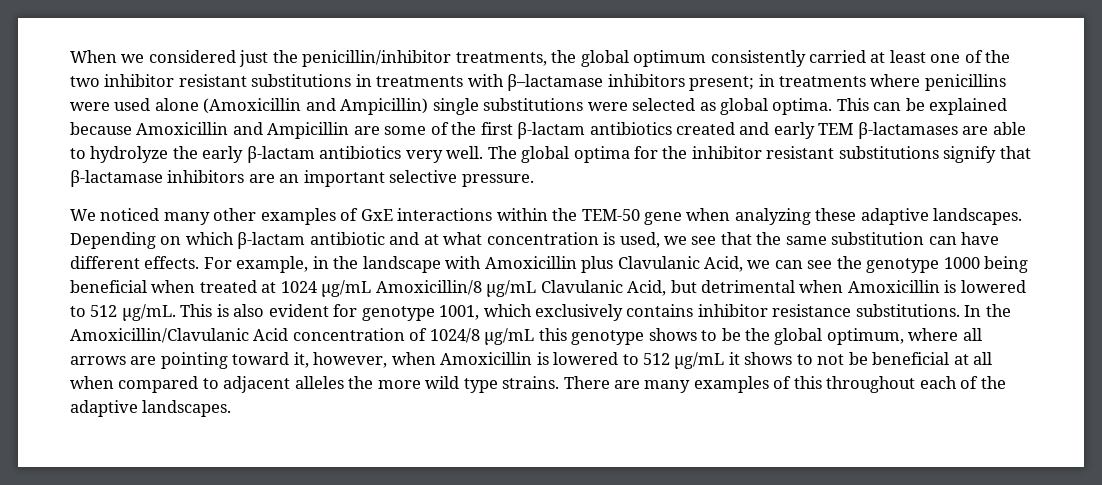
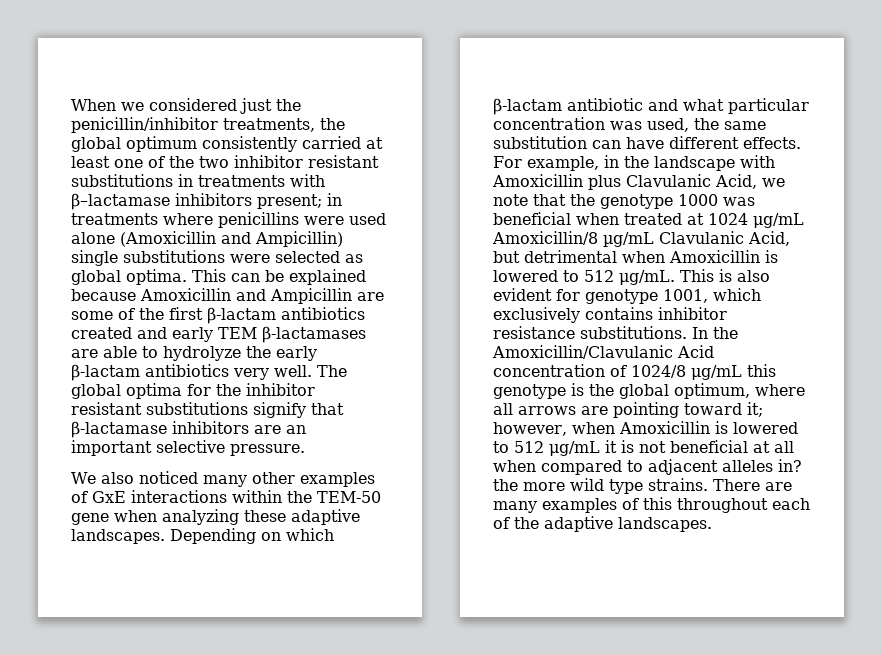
(96, 215) none -> [100,472,134,484] also
[423,232,752,248] at what concentration is used, we see that -> [683,98,809,114] [493,117,689,132] what particular concentration was used,
[774,260,833,269] can see -> [493,194,566,206] note that
[984,256,1029,273] being -> [723,197,755,206] was
[648,328,741,341] shows to be -> [571,383,584,396] is
[293,352,309,368] it, -> [747,402,763,417] it;
[744,352,868,365] shows to not be -> [621,440,666,453] is not
(344, 382) none -> [778,459,802,472] in?

